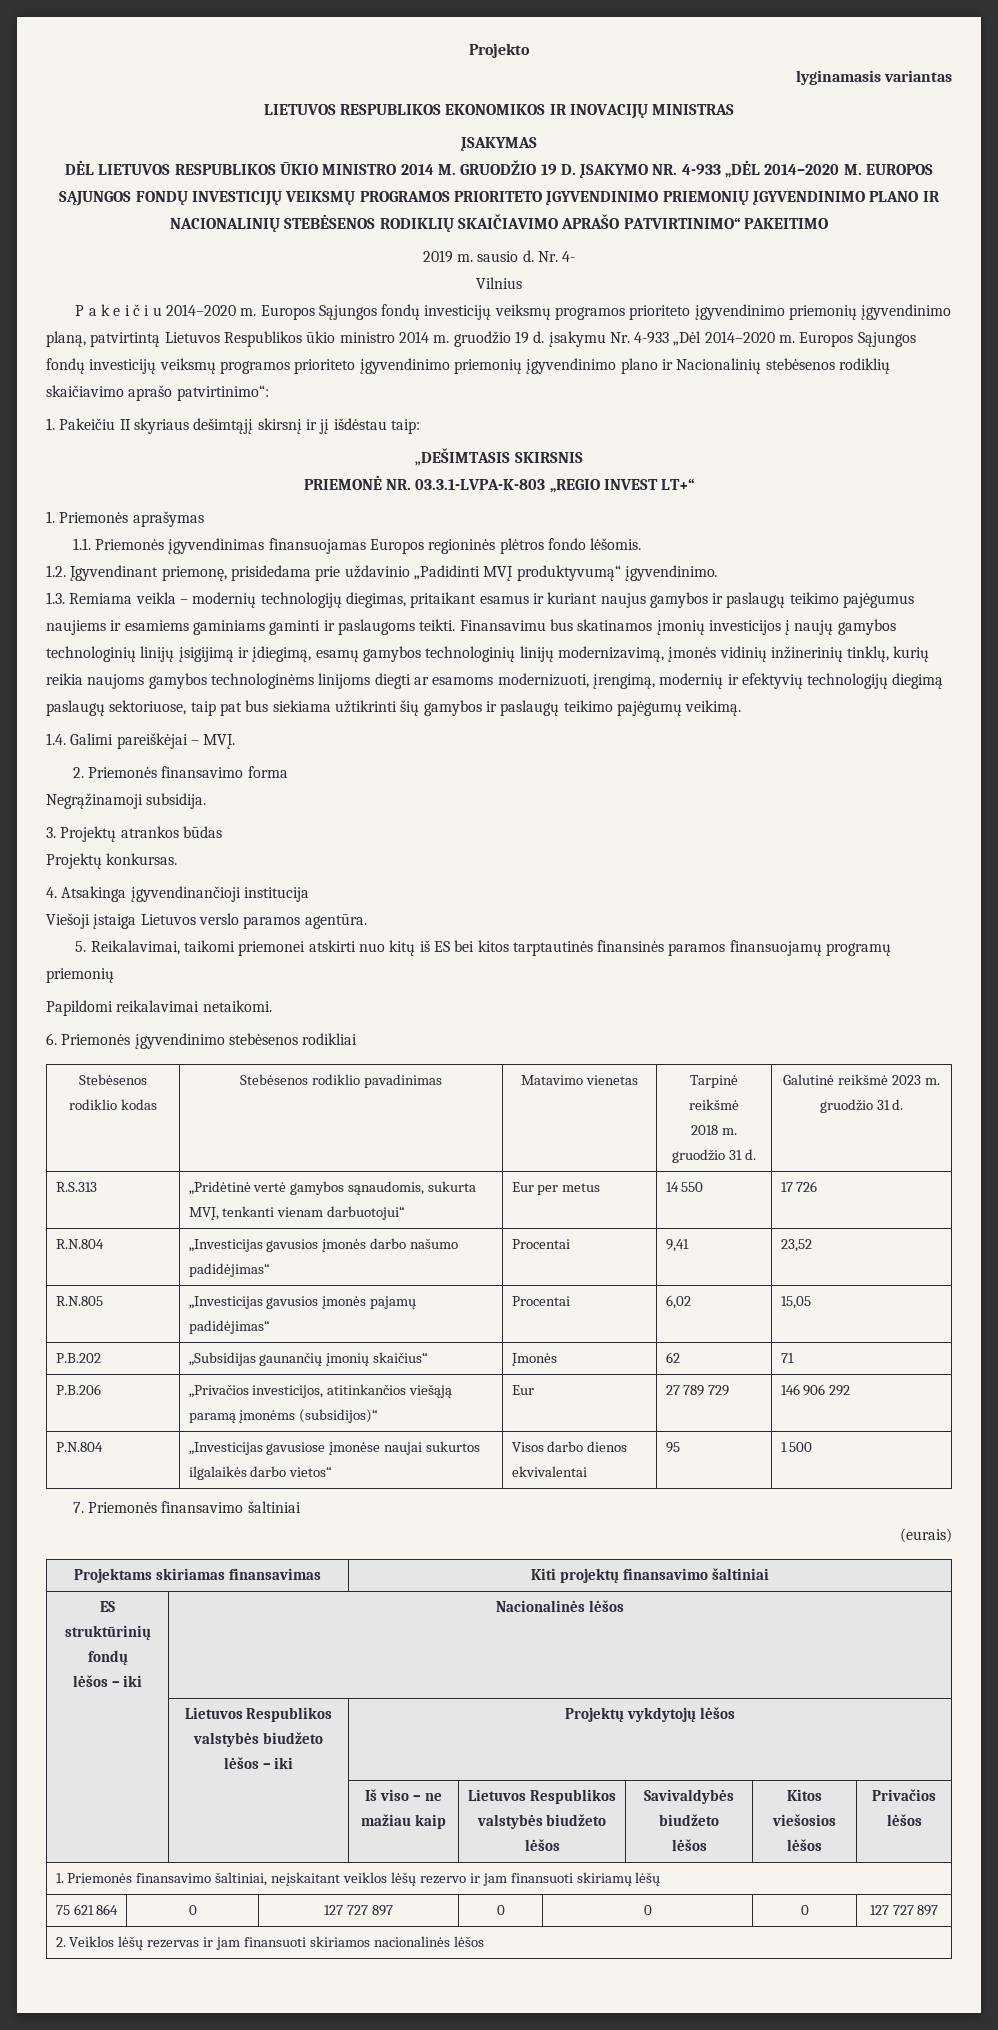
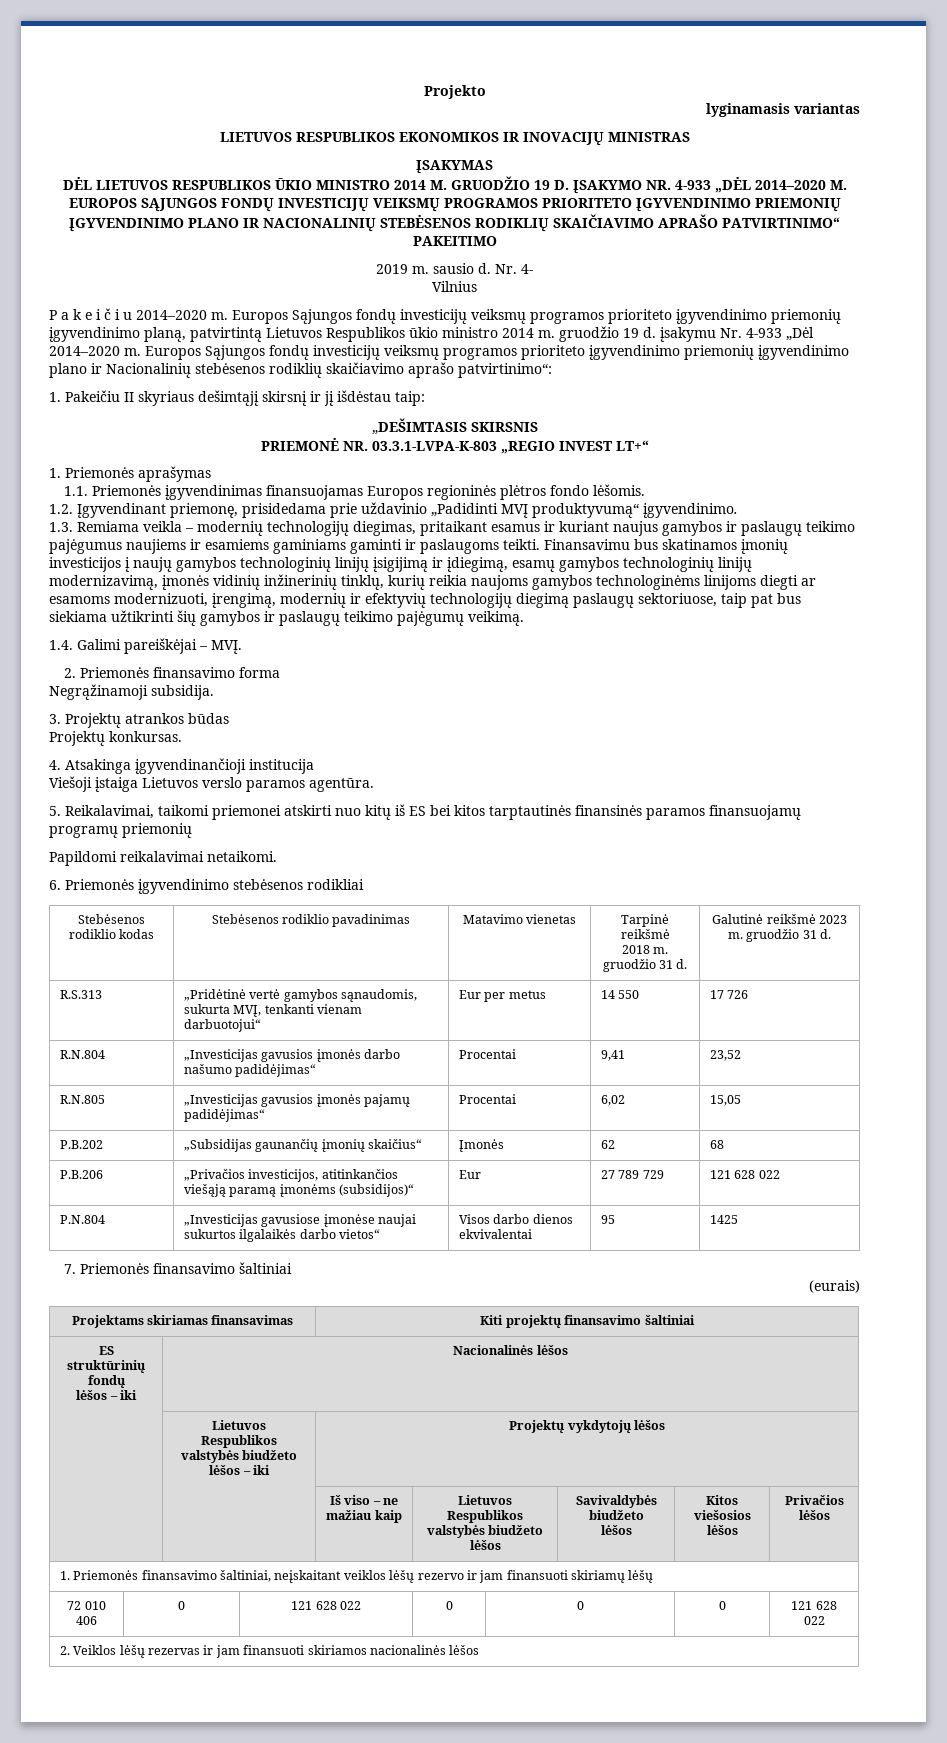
[780,1353,794,1363] 71 -> [709,1140,724,1149] 68
[780,1384,851,1396] 146 906 292 -> [709,1170,780,1179] 121 628 022
[780,1442,813,1452] 1 500 -> [709,1215,738,1224] 1425
[55,1904,119,1915] [188,1905,197,1915] [324,1905,393,1916] 75 621 864 | 0 | 127 727 897 -> [67,1601,106,1610] [76,1616,97,1625] [178,1601,185,1610] [291,1601,361,1610] 72 010 406 | 0 | 121 628 022
[869,1905,939,1916] 127 727 897 -> [791,1601,837,1610] [803,1616,825,1625] 121 628 022

